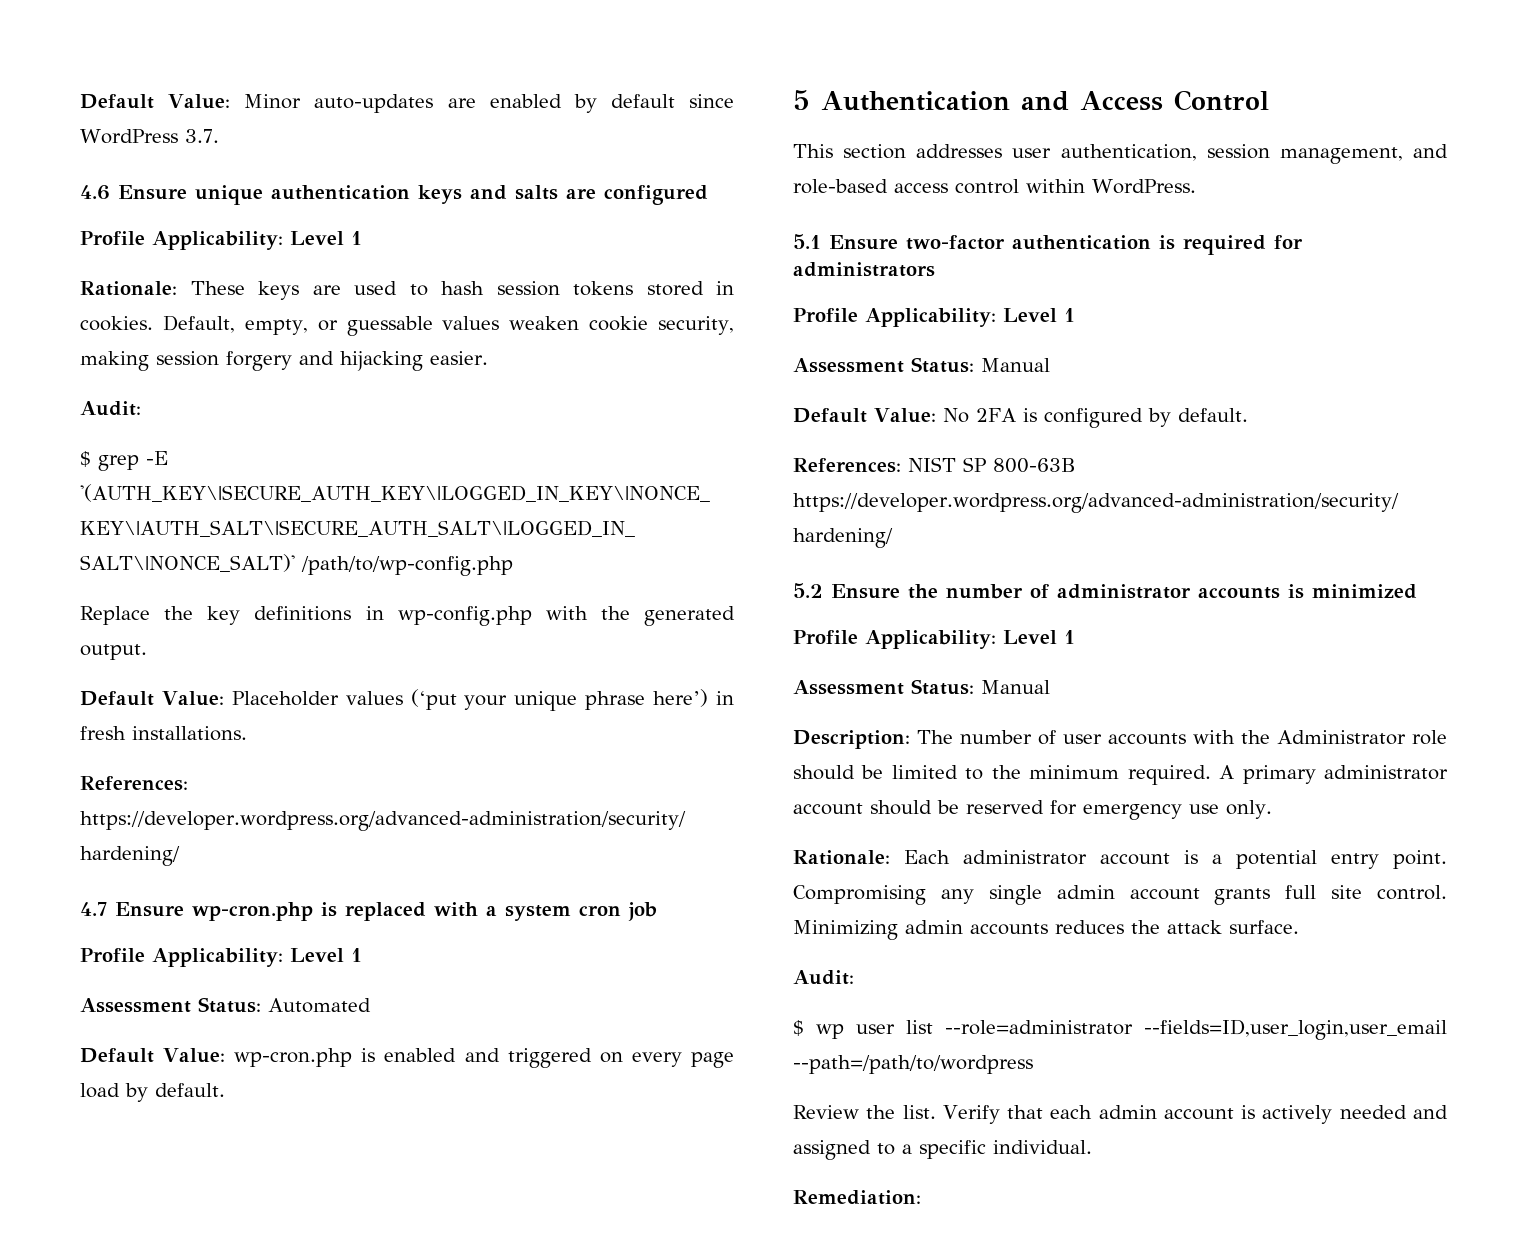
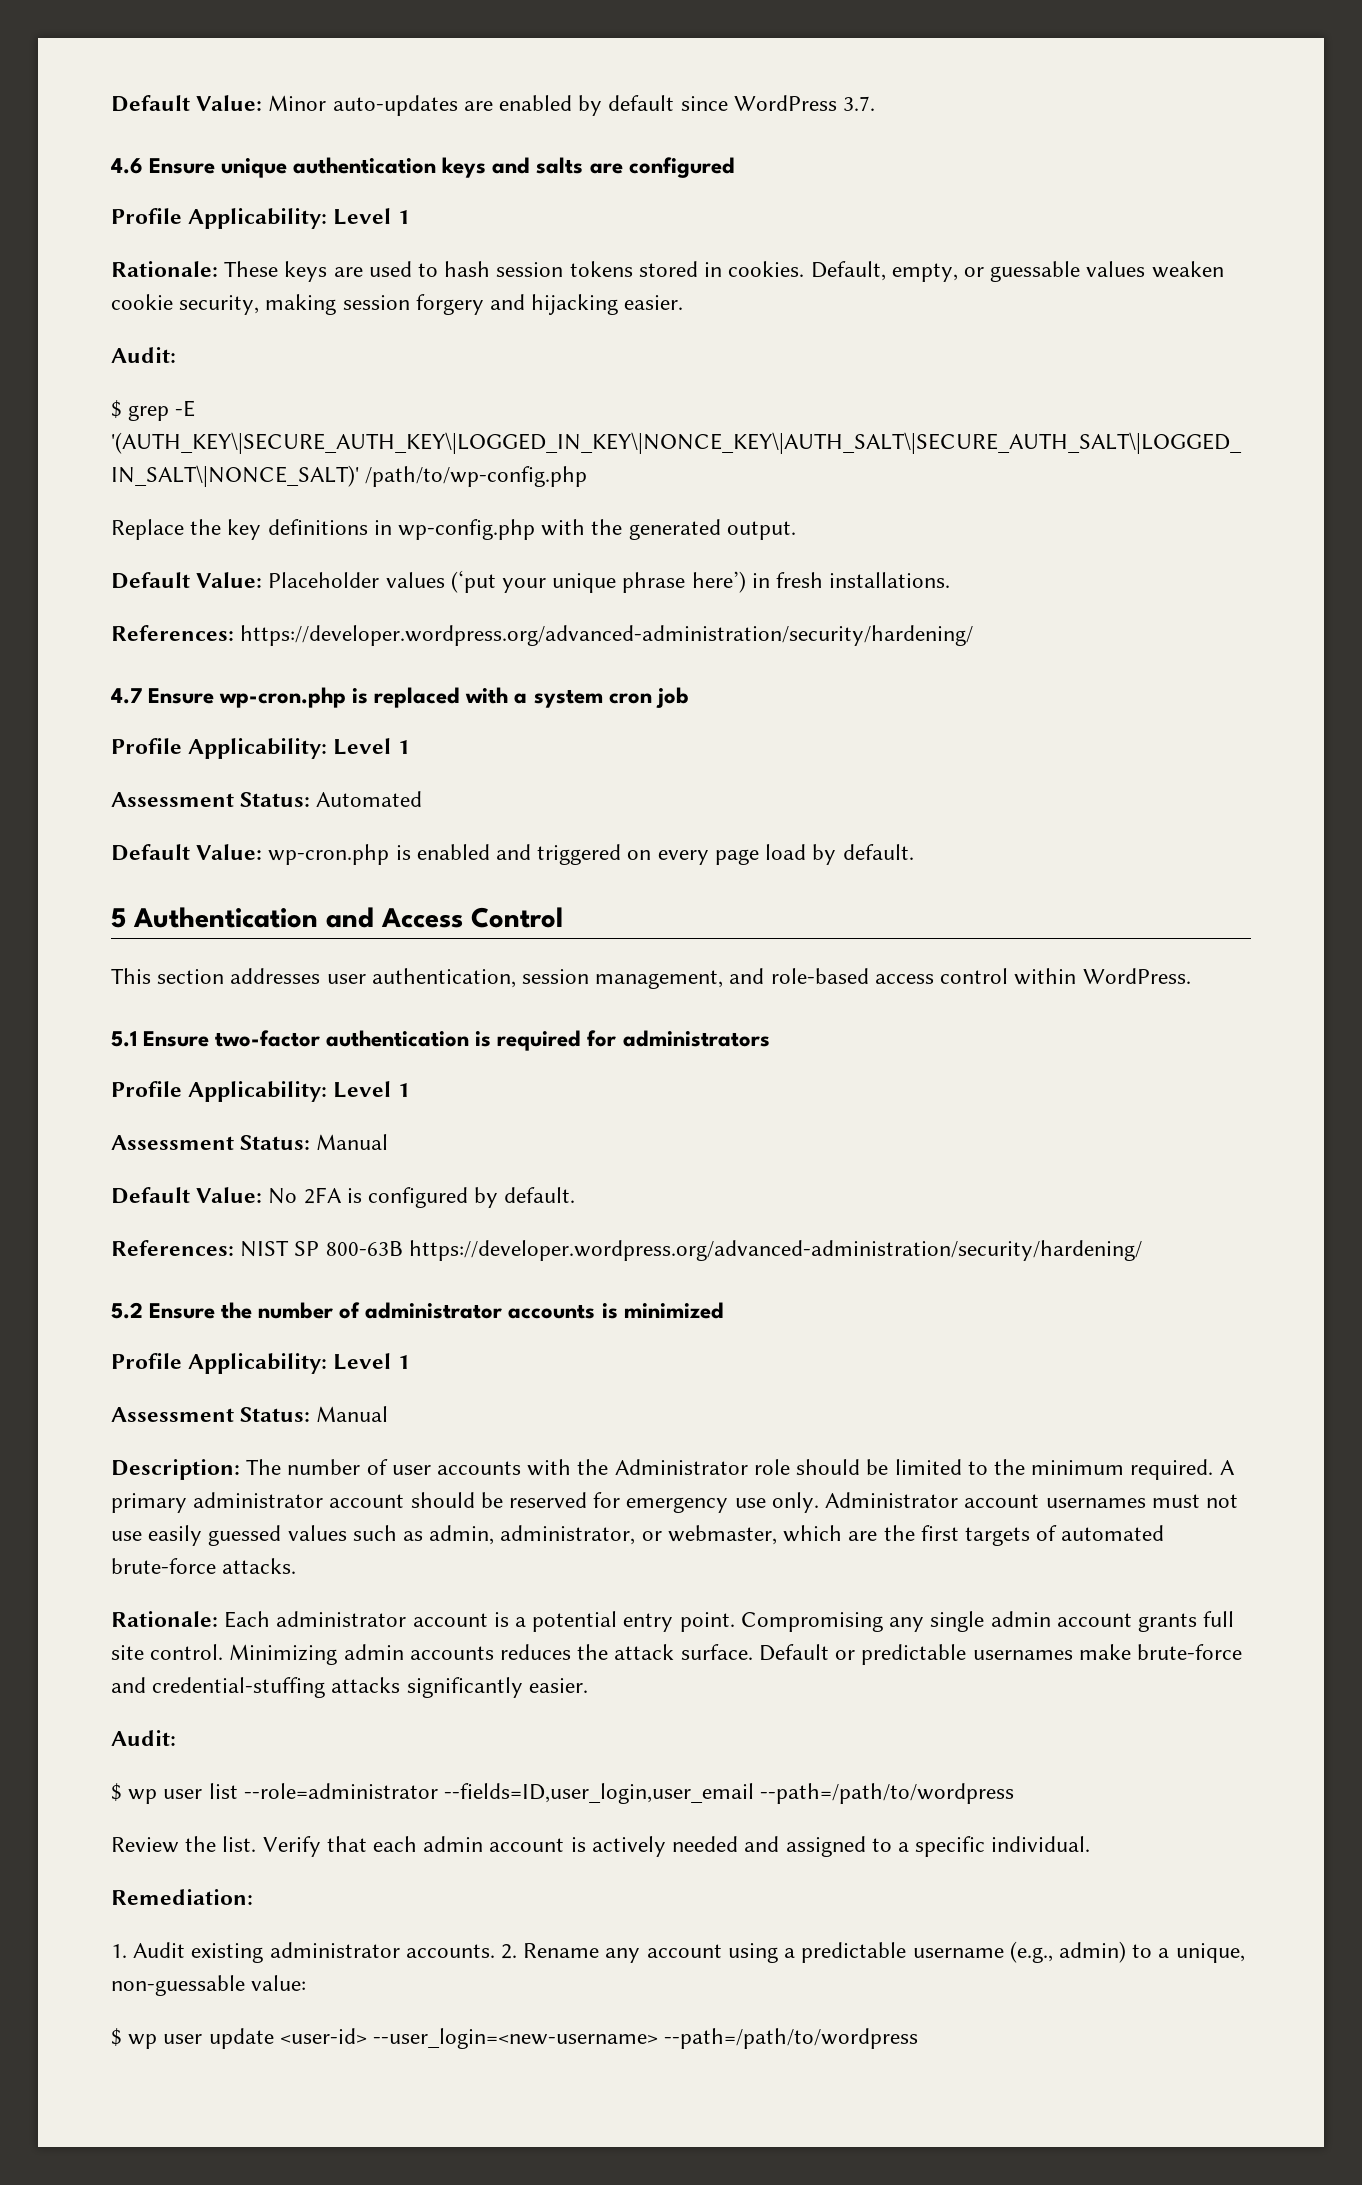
(1272, 809) none -> [825,1492,1238,1508] [111,1525,1165,1546] [111,1558,297,1574] Administrator account usernames must not use easily guessed values such as admin, administrator, or webmaster, which are the first targets of automated brute-force attacks.
(1299, 927) none -> [758,1644,1242,1665] [111,1677,588,1698] Default or predictable usernames make brute-force and credential-stuffing attacks significantly easier.
(921, 1197) none -> [111,1941,1245,1963] [111,1975,307,1996] [111,2028,919,2049] // 1. Audit existing administrator accounts. 2. Rename any account using a predictable username (e.g., admin) to a unique, non-guessable value: // $ wp user update <user-id> --user_login=<new-username> --path=/path/to/wordpress

